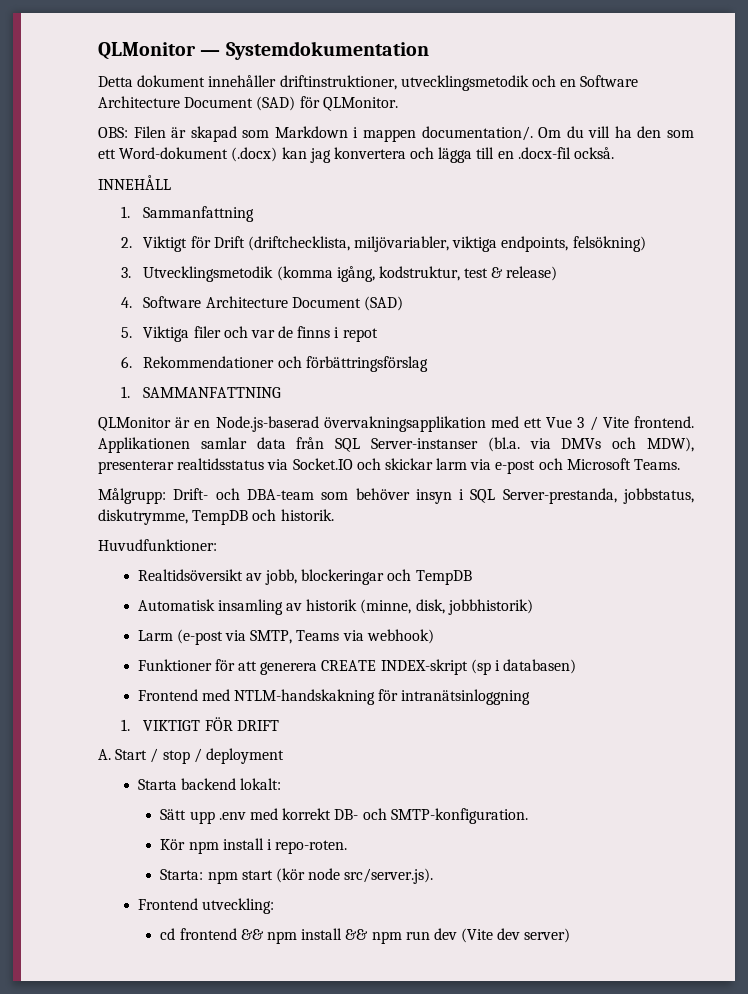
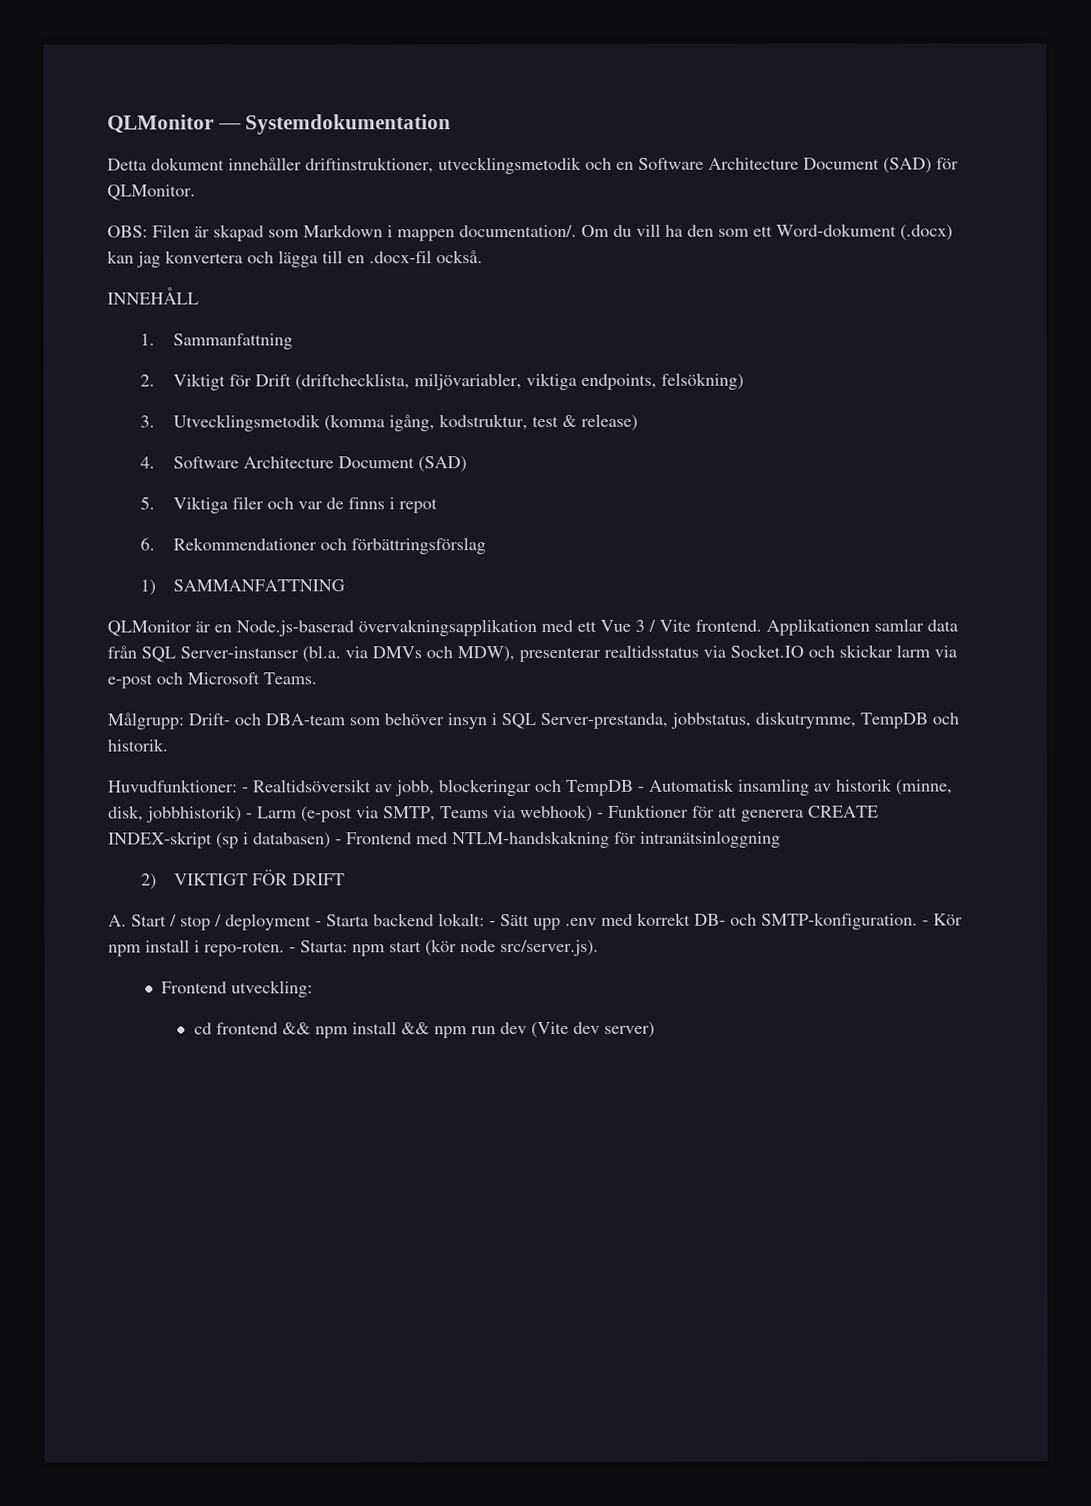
[120,386,130,398] 1. -> [139,579,156,596] 1)
(217, 545) // -> [242,787,249,793] -
(472, 577) // -> [638,786,645,792] -
(533, 607) // -> [246,813,253,819] -
(434, 636) // -> [597,812,604,818] -
(577, 666) // -> [335,839,342,845] -
[120,719,130,731] 1. -> [140,873,157,890] 2)
(284, 756) // -> [315,921,322,927] -
(282, 784) // -> [489,921,496,927] -
(528, 816) // -> [922,920,929,926] -
(348, 847) // -> [289,947,296,953] -

